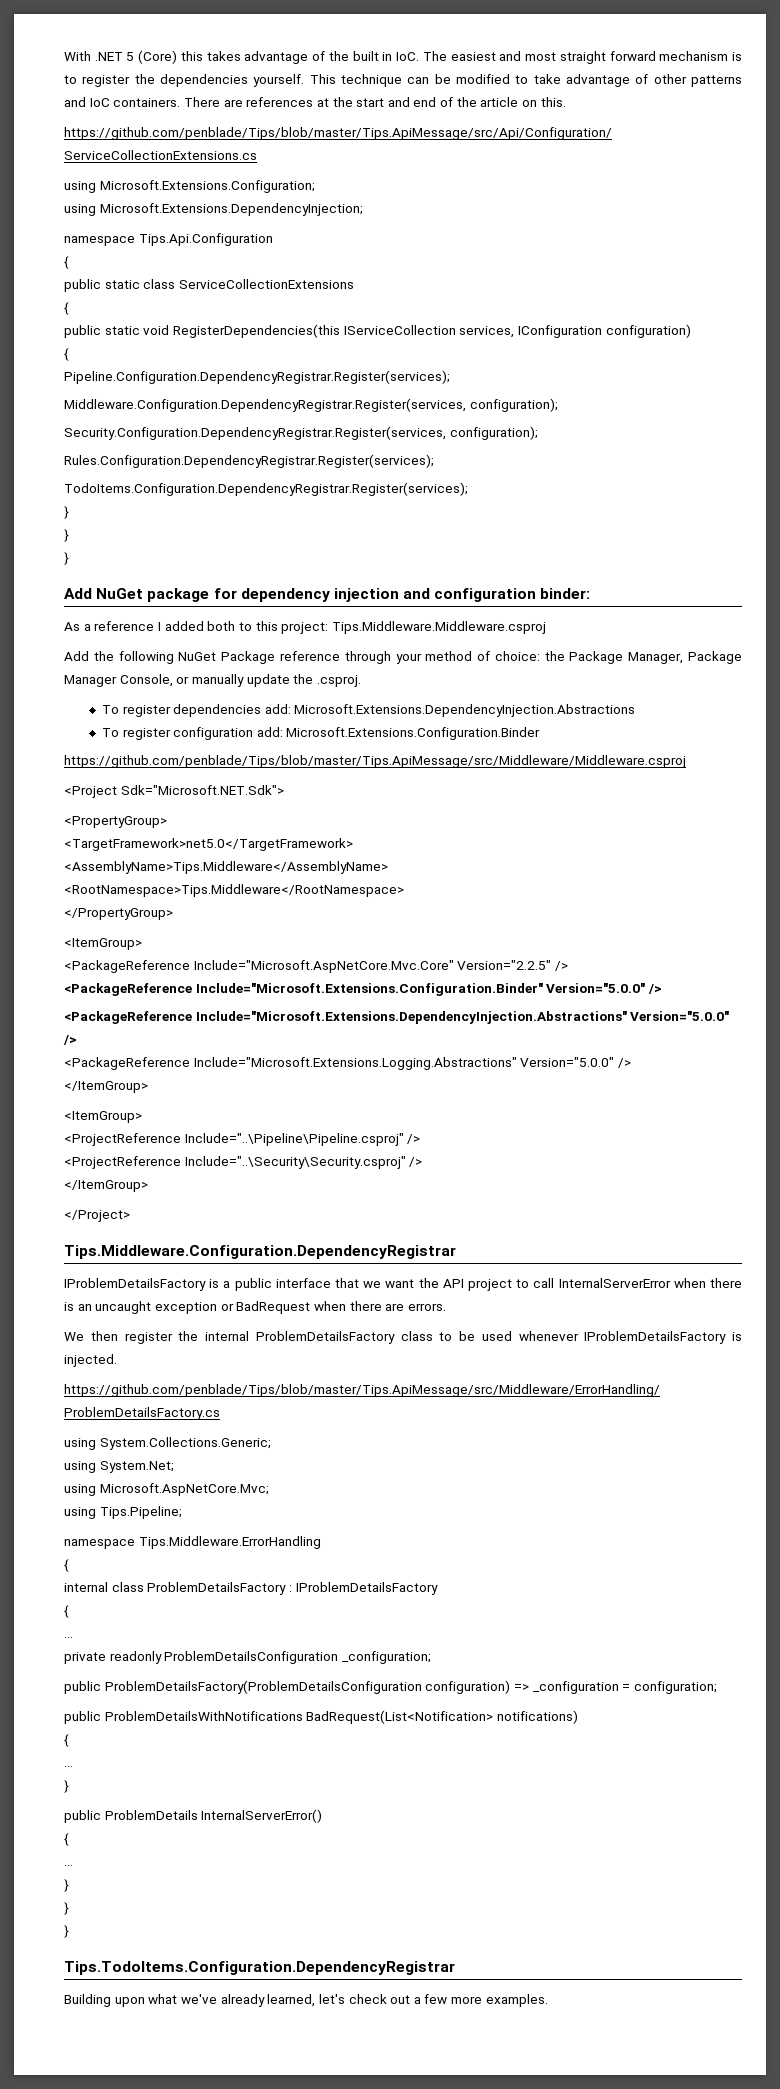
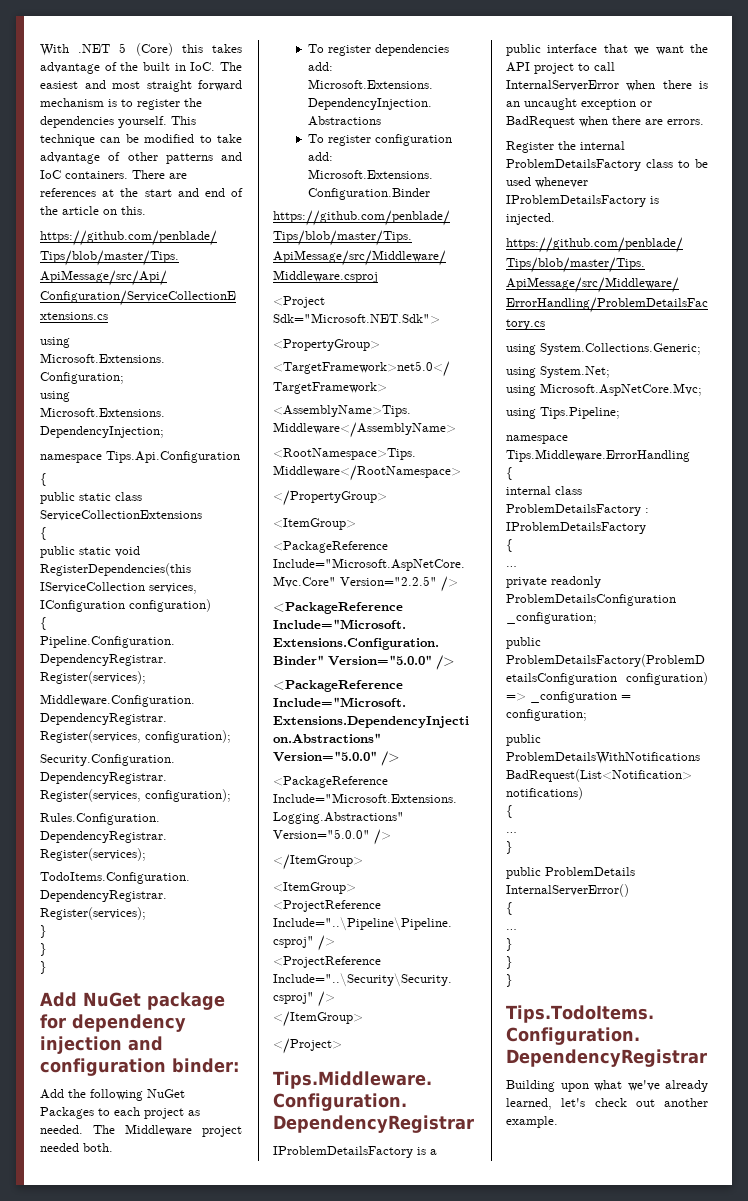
[64,621,546,634] [64,651,742,664] [64,674,361,687] As a reference I added both to this project: Tips.Middleware.Middleware.csproj // Add the following NuGet Package reference through your method of choice: the Package Manager, Package Manager Console, or manually update the .csproj. -> [40,1089,185,1101] [40,1107,200,1119] [40,1124,242,1137] [40,1143,113,1152] Add the following NuGet Packages to each project as needed. The Middleware project needed both.
[64,1331,173,1344] We then register -> [506,141,554,153] Register
[413,1994,548,2007] a few more examples. -> [664,1098,708,1107] [506,1116,558,1128] another example.

